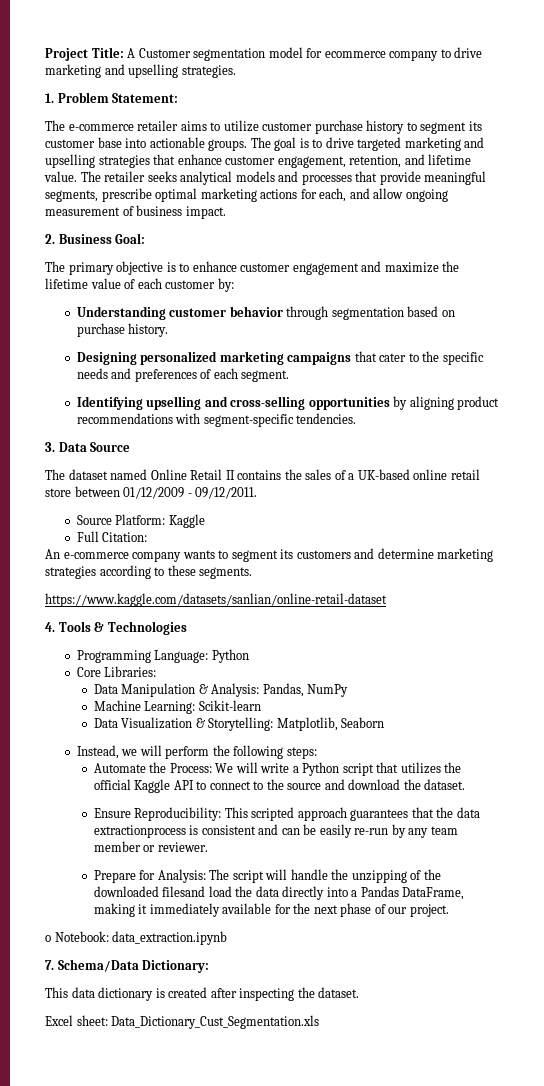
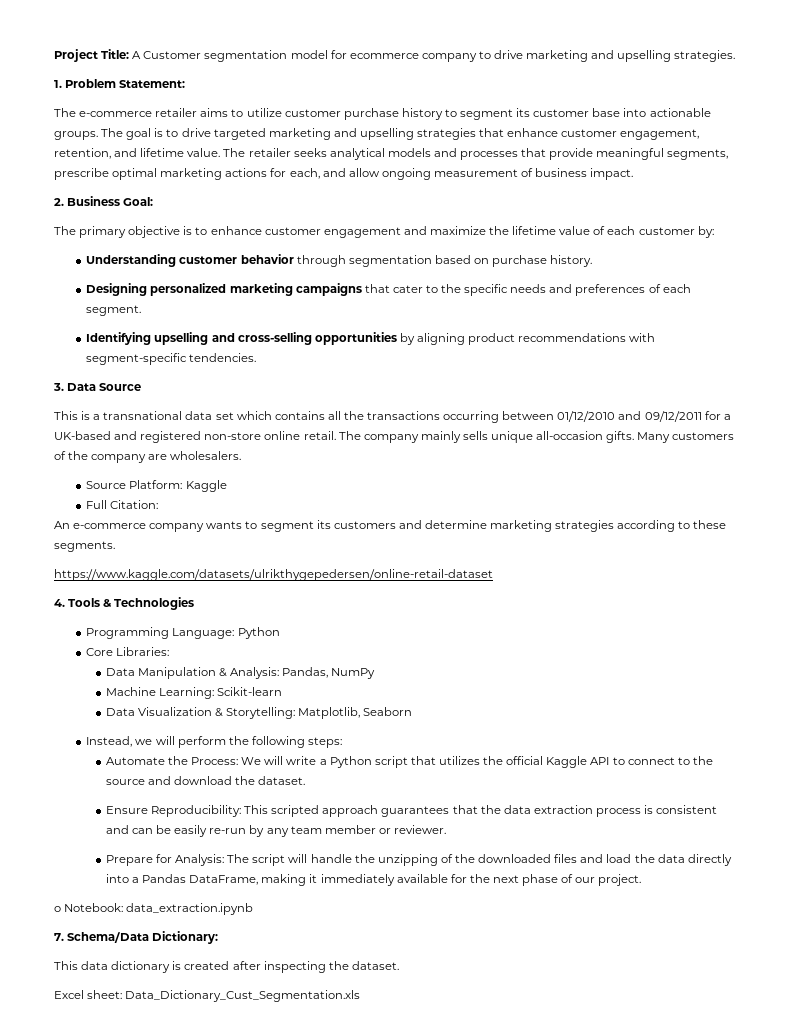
[45,469,480,480] [45,486,258,499] The dataset named Online Retail II contains the sales of a UK-based online retail store between 01/12/2009 - 09/12/2011. -> [54,411,731,423] [54,431,735,443] [54,451,242,463] This is a transnational data set which contains all the transactions occurring between 01/12/2010 and 09/12/2011 for a UK-based and registered non-store online retail. The company mainly sells unique all-occasion gifts. Many customers of the company are wholesalers.
[45,593,387,607] https://www.kaggle.com/datasets/sanlian/online-retail-dataset -> [54,569,493,581] https://www.kaggle.com/datasets/ulrikthygepedersen/online-retail-dataset
[93,825,186,838] extractionprocess -> [533,805,641,817] extraction process
[162,886,206,897] filesand -> [554,854,604,863] files and

